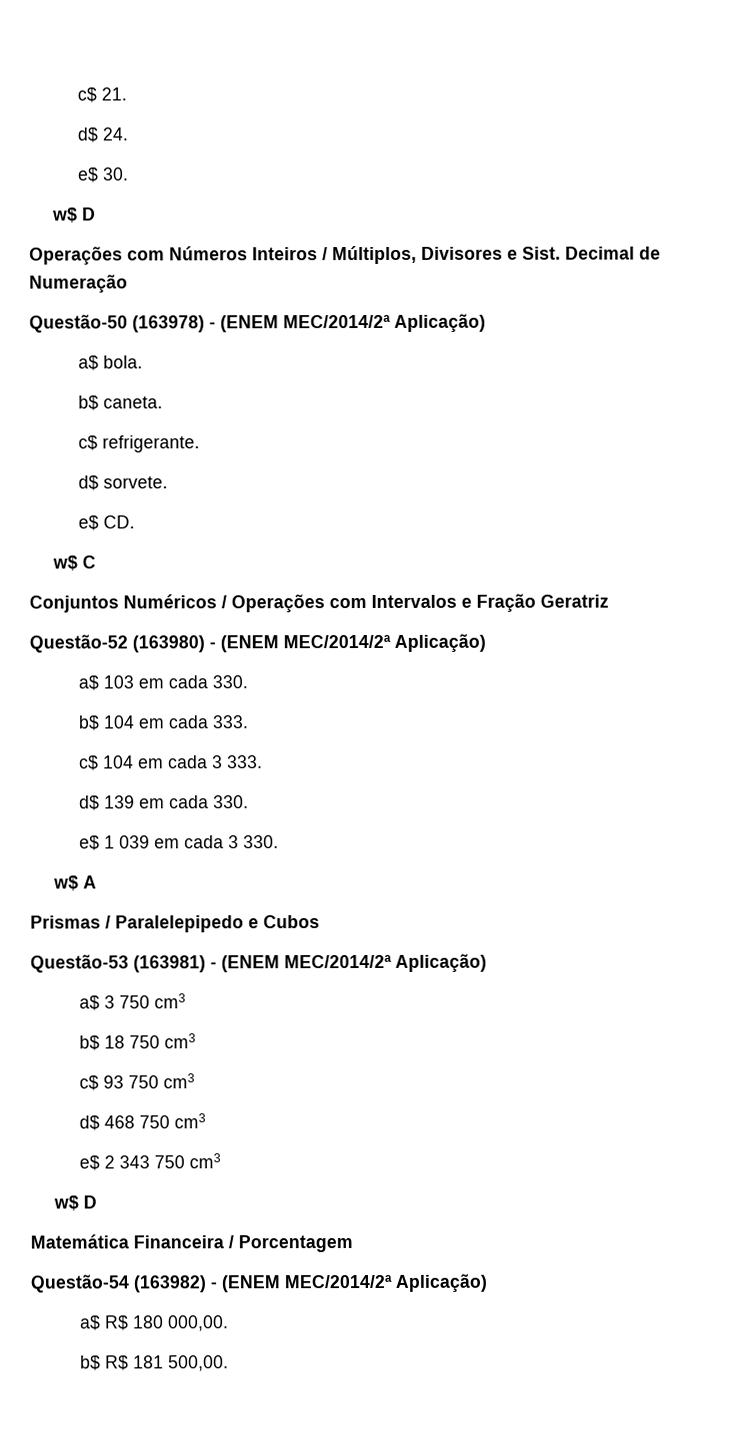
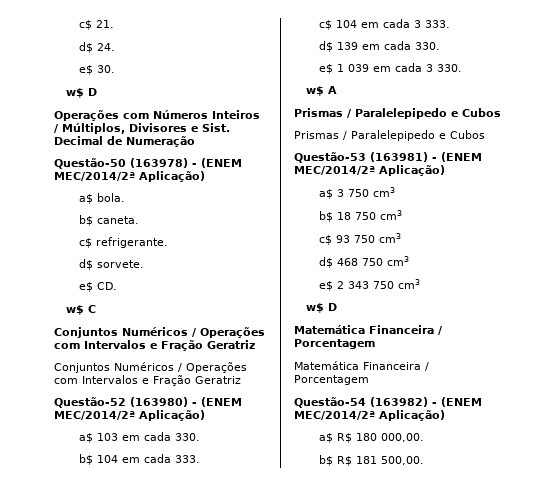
(609, 601) none -> [54,362,247,373] [54,375,241,386] // Conjuntos Numéricos / Operações com Intervalos e Fração Geratriz
(320, 922) none -> [294,130,485,141] // Prismas / Paralelepipedo e Cubos
(353, 1244) none -> [294,361,429,371] [294,375,369,385] // Matemática Financeira / Porcentagem

